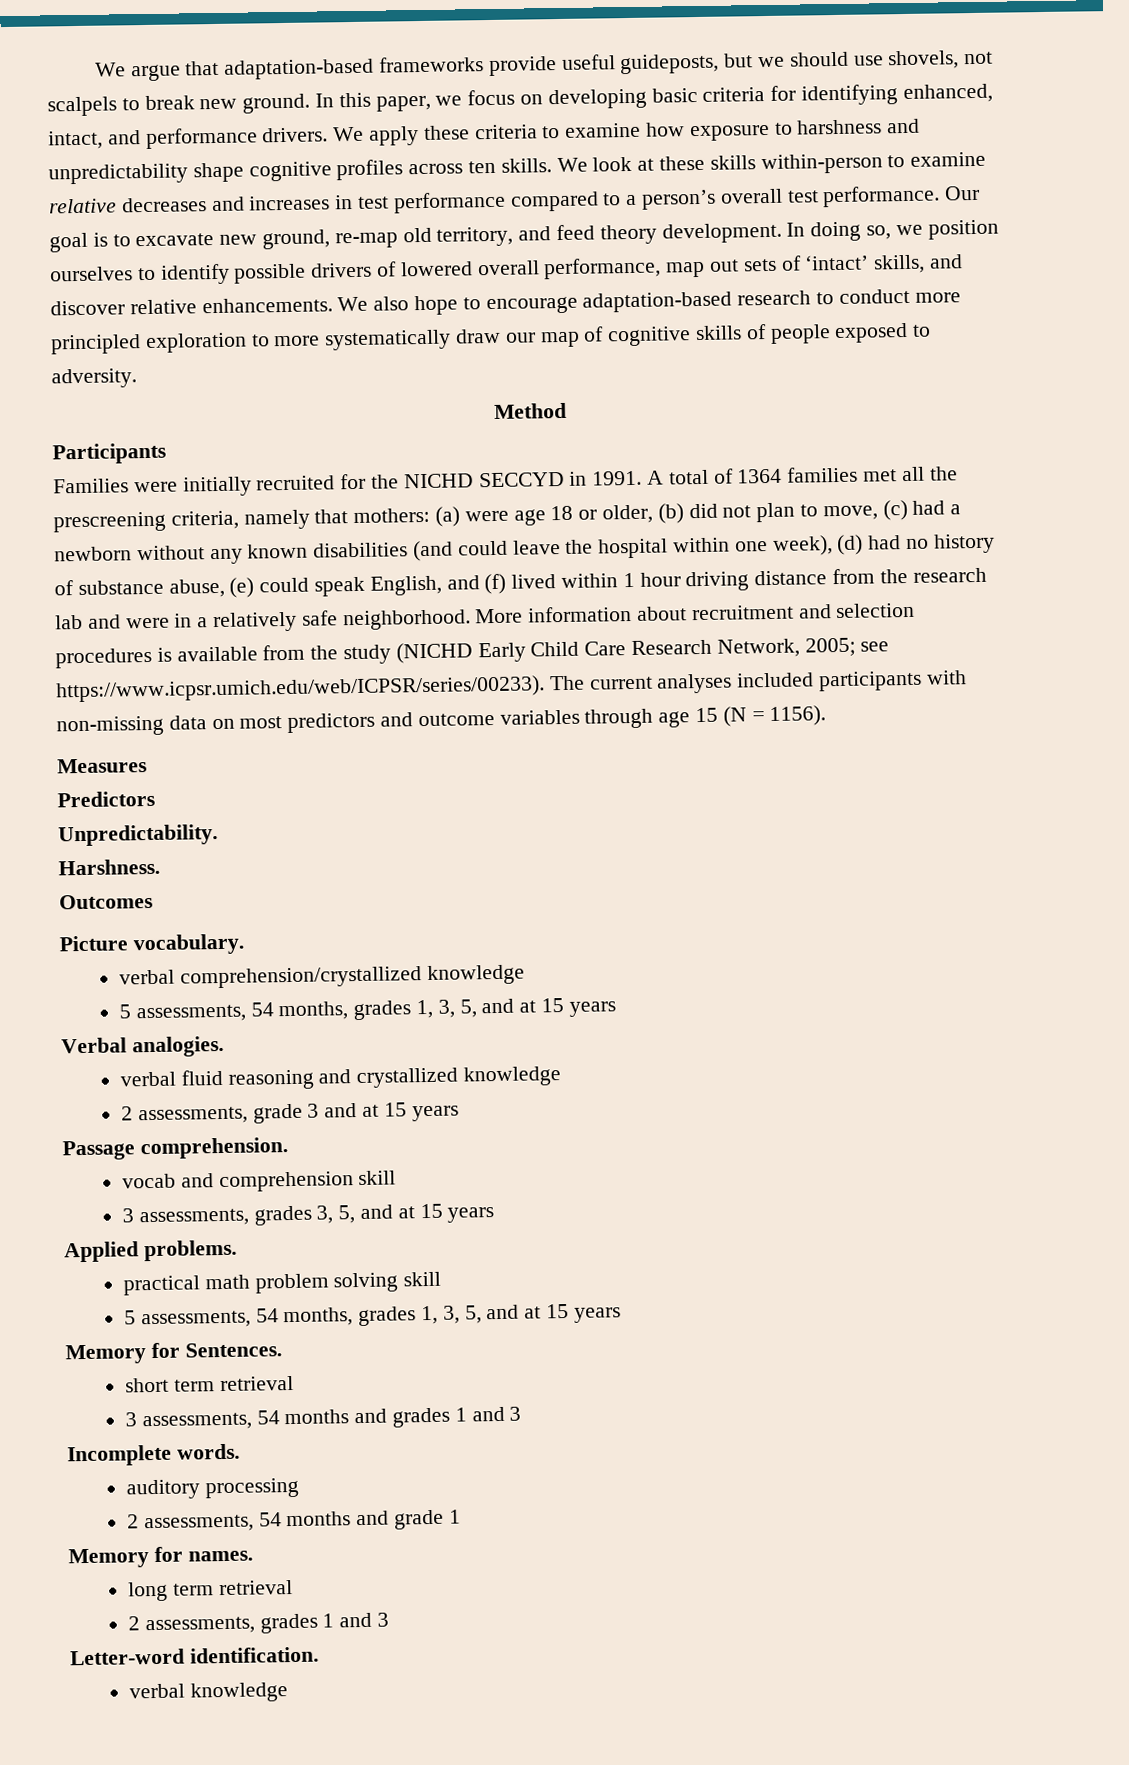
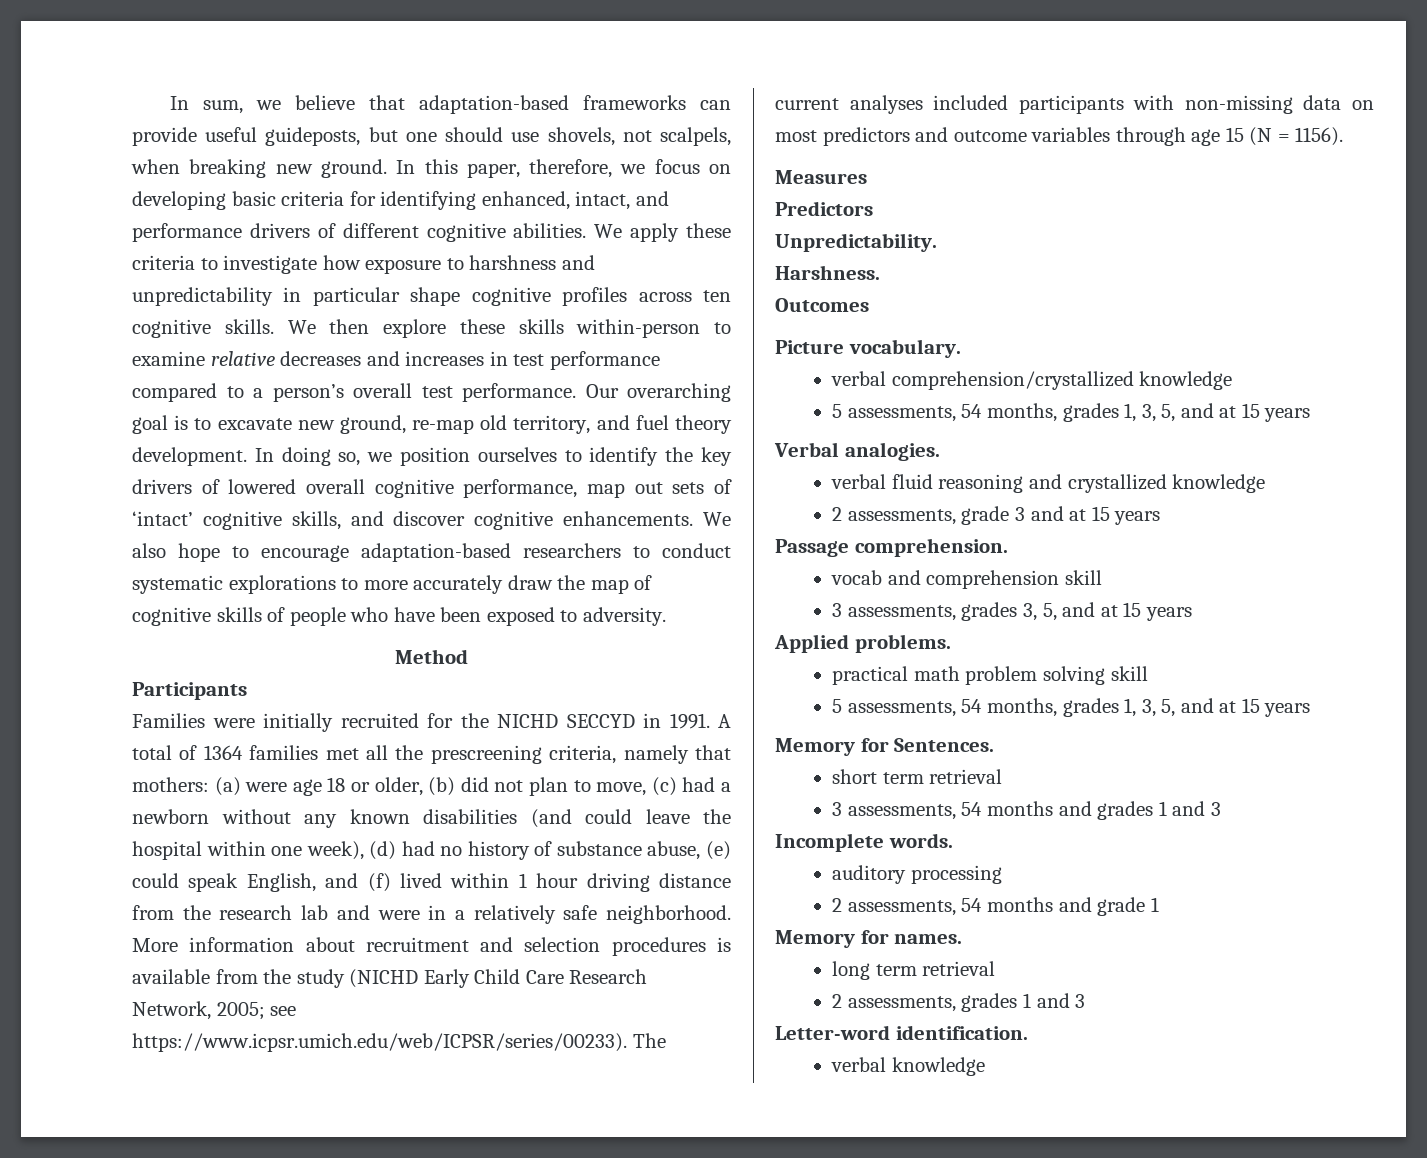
[94,62,181,82] We argue -> [169,95,355,114] In sum, we believe
(484, 64) none -> [700,100,731,110] can
[757,56,785,68] we -> [405,132,437,142] one
[47,95,195,117] scalpels to break -> [660,127,731,146] [131,159,267,178] scalpels, when breaking
(431, 103) none -> [529,159,613,178] therefore,
[262,127,329,143] drivers. -> [249,223,587,242] drivers of different cognitive abilities.
[565,122,642,138] examine -> [223,255,318,274] investigate
(188, 174) none -> [283,287,400,306] in particular
(497, 167) none -> [132,319,211,338] cognitive
[592,156,655,172] look at -> [329,319,446,338] then explore
(981, 193) none -> [627,383,731,402] overarching
[556,224,596,241] feed -> [635,415,669,430] fuel
[234,263,307,284] possible -> [665,447,732,466] the key
(540, 268) none -> [374,479,454,498] cognitive
(870, 262) none -> [202,511,282,530] cognitive
[129,299,197,315] relative -> [474,511,554,530] cognitive
[737,290,812,306] research -> [523,543,621,558] researchers
[914,292,961,303] [51,328,536,355] more principled exploration to more systematically draw our -> [132,575,586,594] systematic explorations to more accurately draw the
(831, 334) none -> [350,607,482,622] who have been

